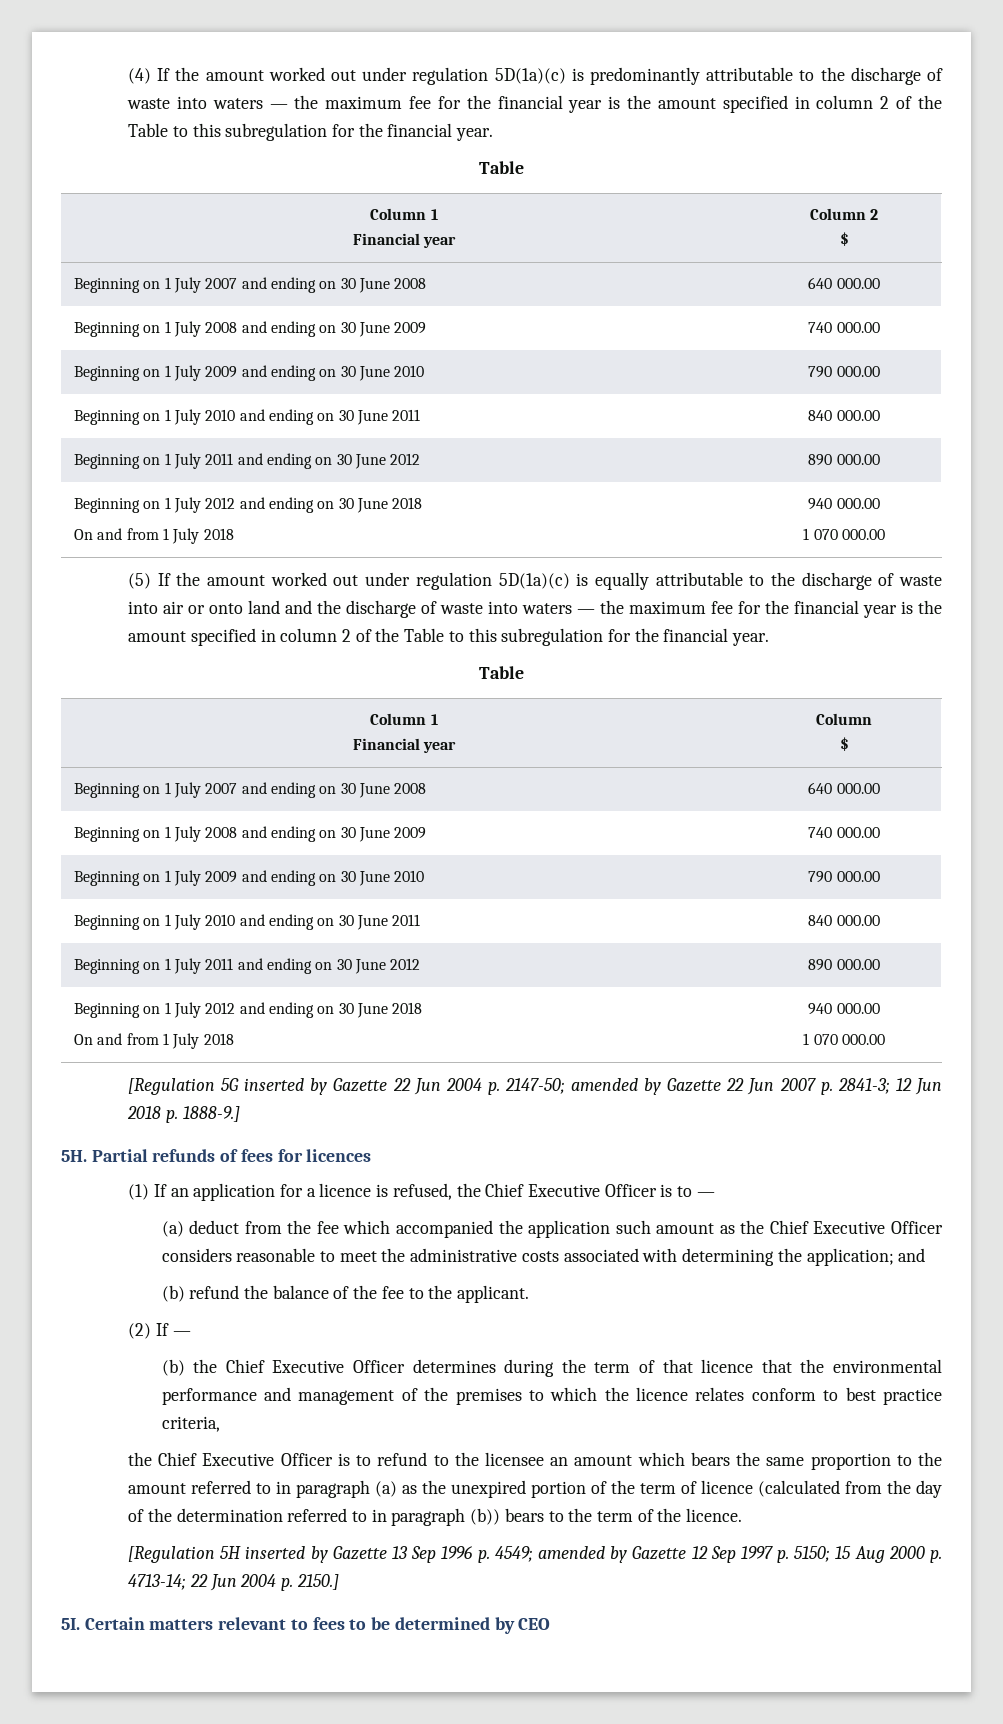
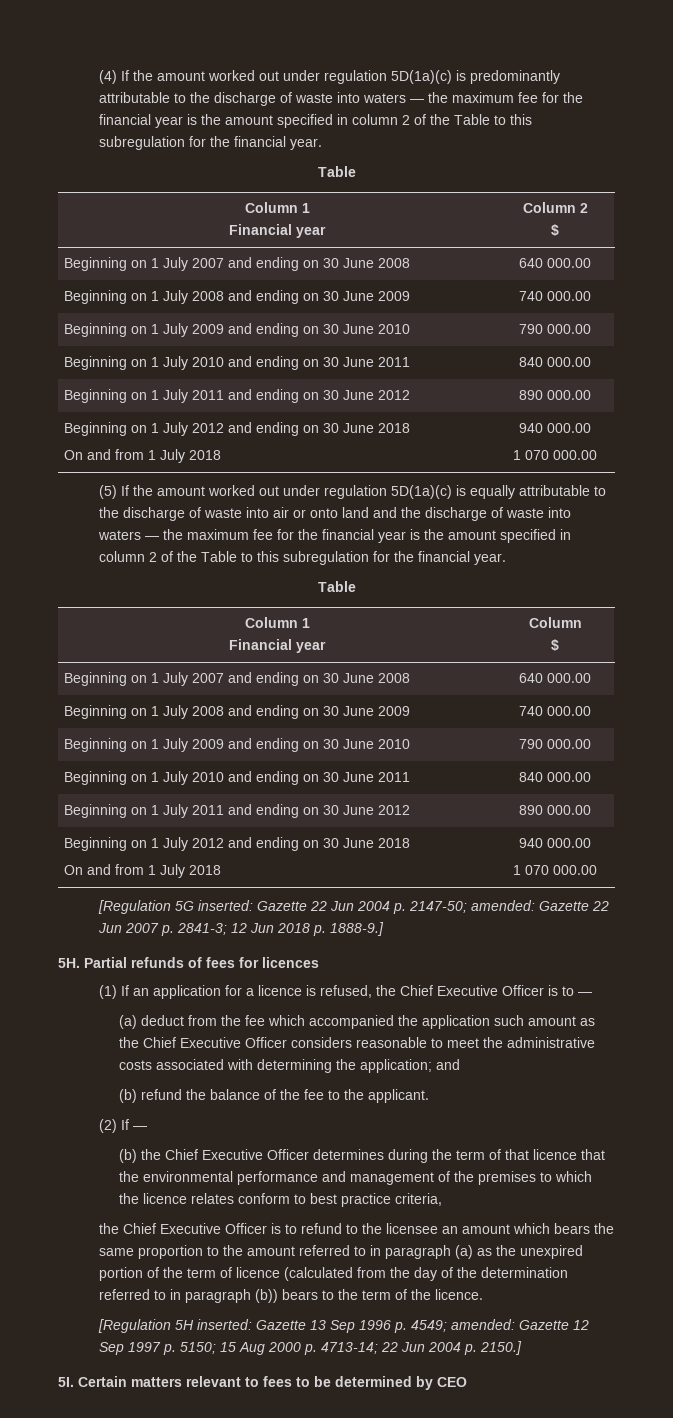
[244,1078,328,1095] inserted by -> [197,900,253,911] inserted:
[571,1078,662,1095] amended by -> [470,900,535,911] amended:
[245,1546,328,1563] inserted by -> [196,1319,252,1330] inserted:
[537,1546,628,1563] amended by -> [450,1319,515,1330] amended:

